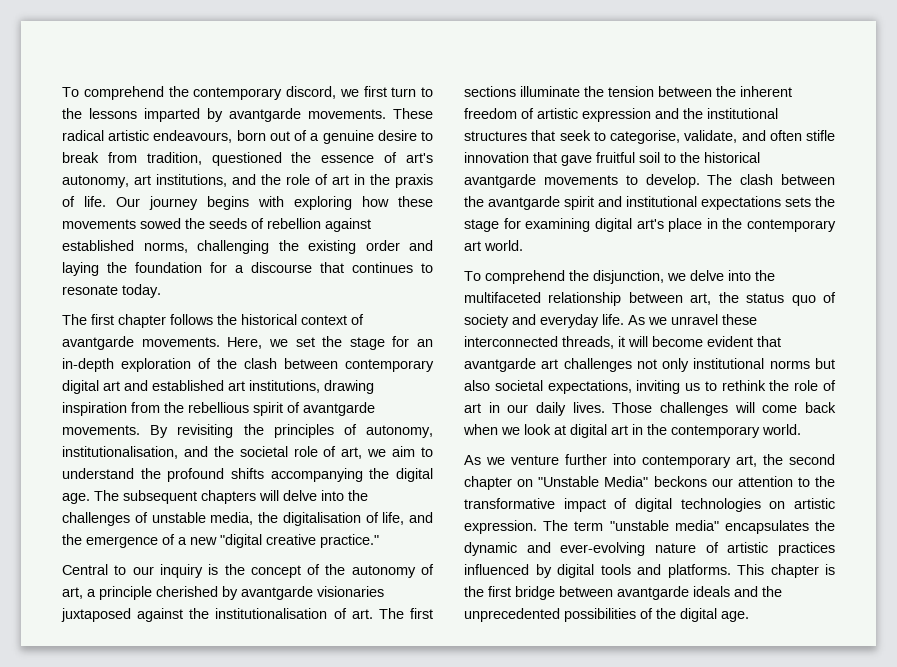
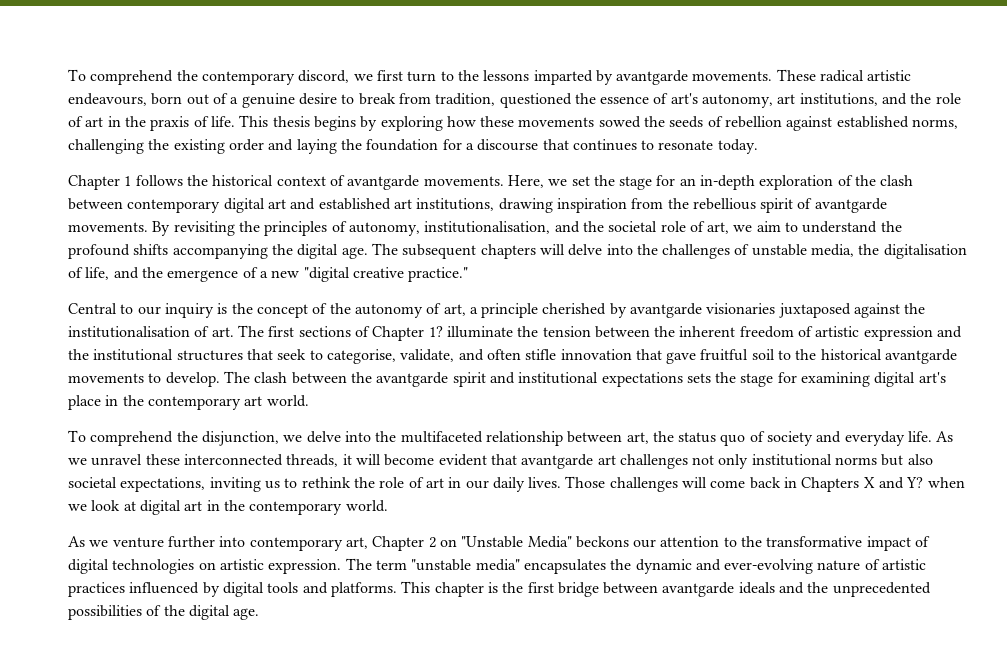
[116,196,284,210] Our journey begins with -> [239,115,378,131] This thesis begins by
[62,314,166,328] The first chapter -> [68,175,132,190] Chapter 1
(516, 91) none -> [354,326,443,341] of Chapter 1?
(836, 407) none -> [784,477,924,492] in Chapters X and Y?
[763,454,835,465] [464,476,512,490] the second chapter -> [372,536,436,551] Chapter 2

